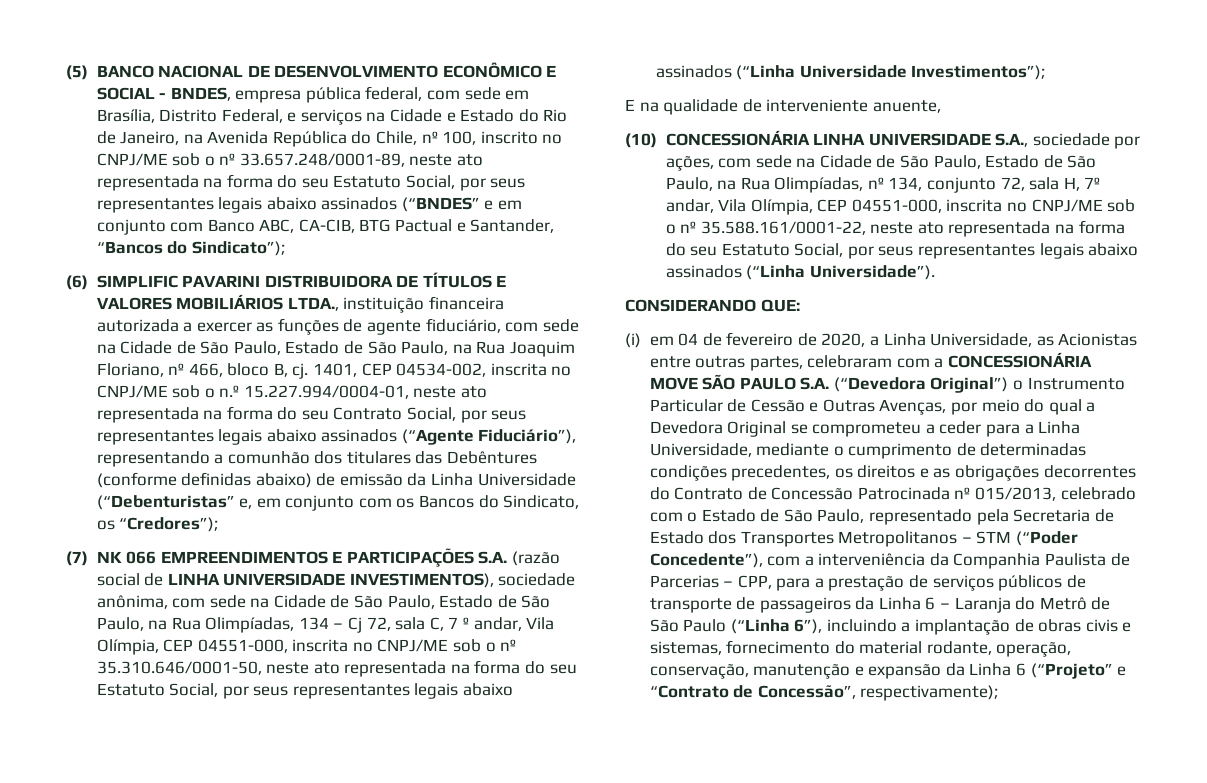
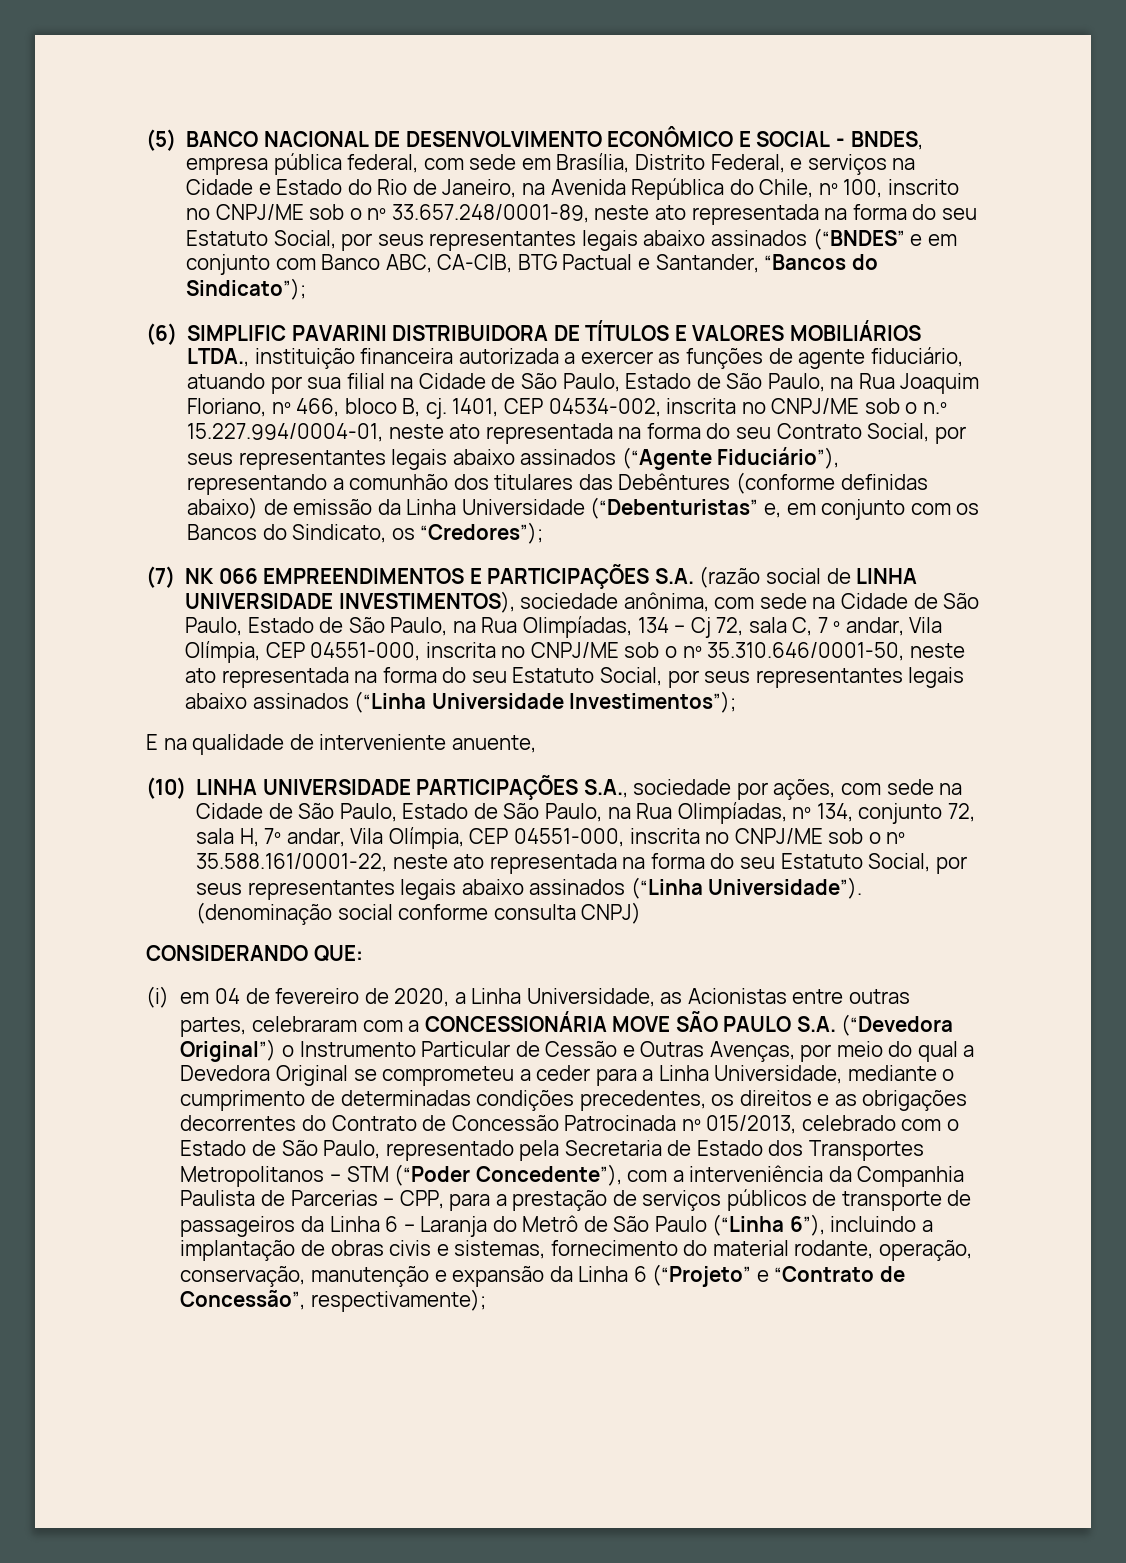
[505,319,579,332] com sede -> [187,373,385,394] atuando por sua filial
[665,130,991,146] CONCESSIONÁRIA LINHA UNIVERSIDADE -> [196,775,579,800] LINHA UNIVERSIDADE PARTICIPAÇÕES
(935, 272) none -> [196,902,642,925] (denominação social conforme consulta CNPJ)

